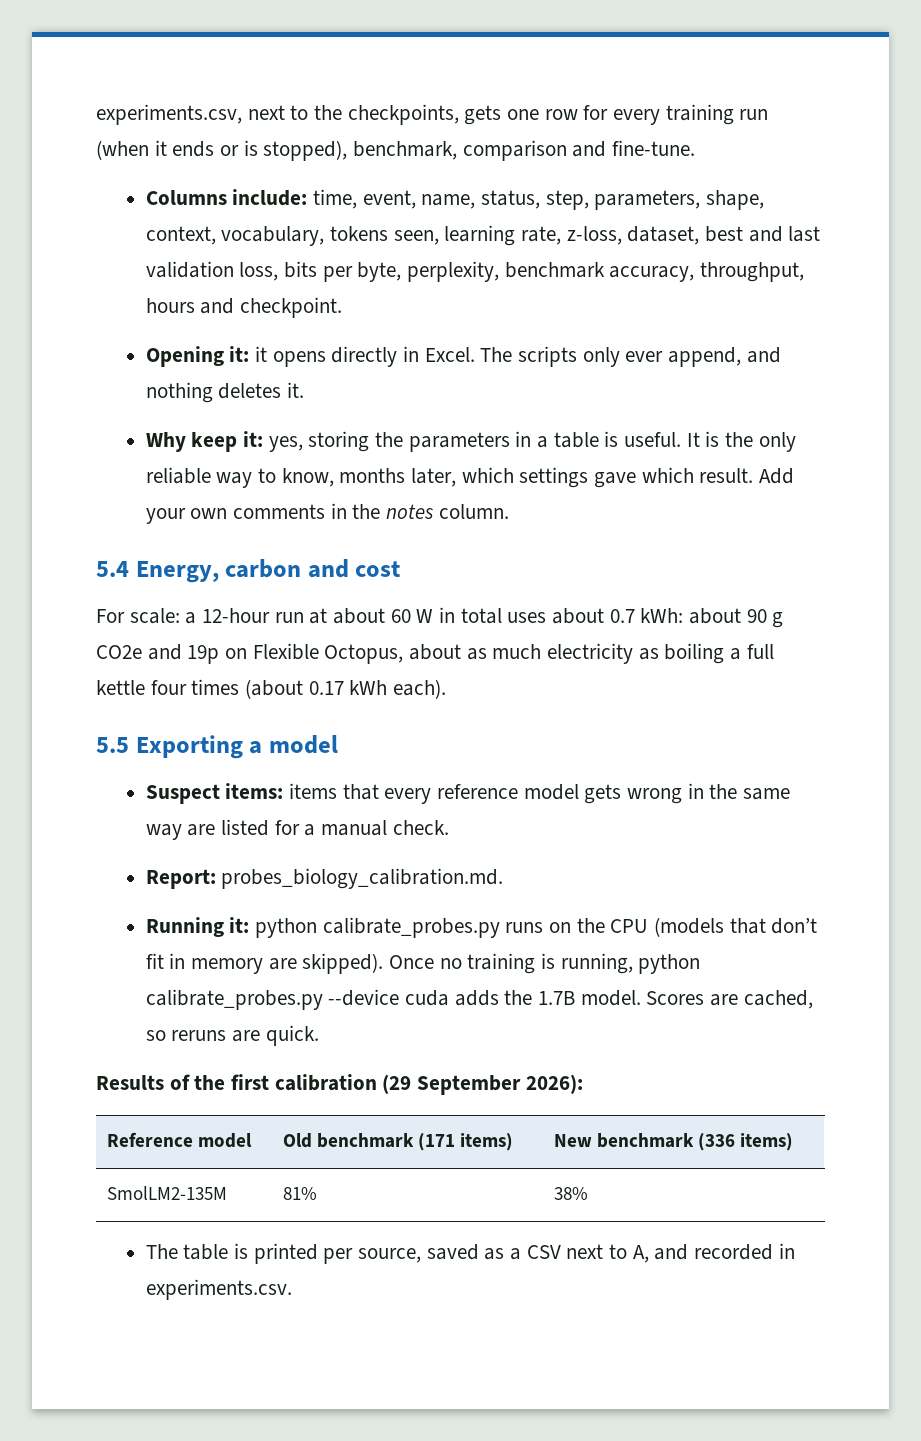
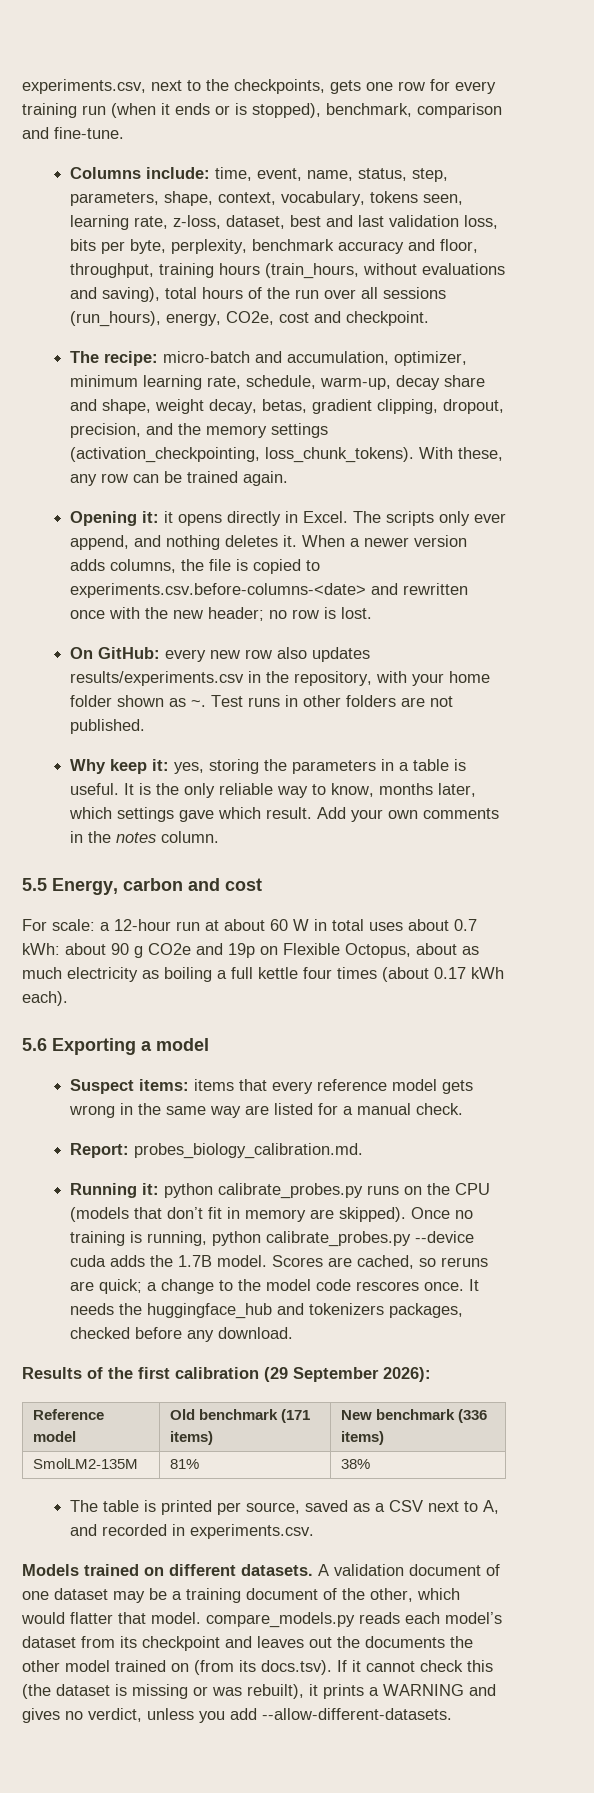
[609,262,804,282] [145,297,342,318] accuracy, throughput, hours and checkpoint. -> [337,239,478,254] [69,263,505,279] [69,287,446,302] [69,311,429,327] [69,351,467,366] [69,375,485,390] [69,399,504,414] [69,423,328,438] [69,447,503,463] [69,471,288,486] accuracy and floor, throughput, training hours (train_hours, without evaluations and saving), total hours of the run over all sessions (run_hours), energy, CO2e, cost and checkpoint. // The recipe: micro-batch and accumulation, optimizer, minimum learning rate, schedule, warm-up, decay share and shape, weight decay, betas, gradient clipping, dropout, precision, and the memory settings (activation_checkpointing, loss_chunk_tokens). With these, any row can be trained again.
(304, 390) none -> [301,535,467,547] [69,559,320,574] [69,583,468,598] [69,607,372,621] [69,647,370,662] [69,671,490,686] [69,695,453,707] [69,719,145,734] When a newer version adds columns, the file is copied to experiments.csv.before-columns-<date> and rewritten once with the new header; no row is lost. // On GitHub: every new row also updates results/experiments.csv in the repository, with your home folder shown as ~. Test runs in other folders are not published.
[96,561,129,577] 5.4 -> [22,878,47,891] 5.5
[96,737,129,753] 5.5 -> [22,1038,47,1051] 5.6
[265,1025,319,1046] quick. -> [98,1279,479,1294] [69,1303,463,1319] [69,1327,293,1342] quick; a change to the model code rescores once. It needs the huggingface_hub and tokenizers packages, checked before any download.
(292, 1289) none -> [22,1564,500,1576] [22,1588,460,1603] [21,1612,502,1628] [22,1636,473,1651] [22,1660,493,1675] [22,1684,496,1699] [22,1708,452,1723] // Models trained on different datasets. A validation document of one dataset may be a training document of the other, which would flatter that model. compare_models.py reads each model’s dataset from its checkpoint and leaves out the documents the other model trained on (from its docs.tsv). If it cannot check this (the dataset is missing or was rebuilt), it prints a WARNING and gives no verdict, unless you add --allow-different-datasets.

